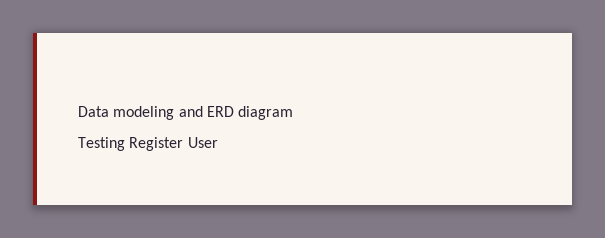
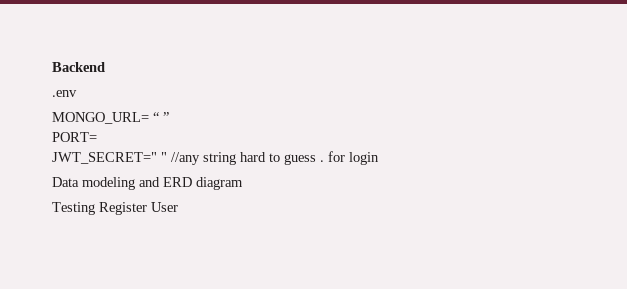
(78, 111) none -> [52,62,105,72] [52,90,77,97] [52,112,169,124] [52,132,97,142] [52,151,379,165] Backend // .env // MONGO_URL= “ ” // PORT= // JWT_SECRET=" " //any string hard to guess . for login //

